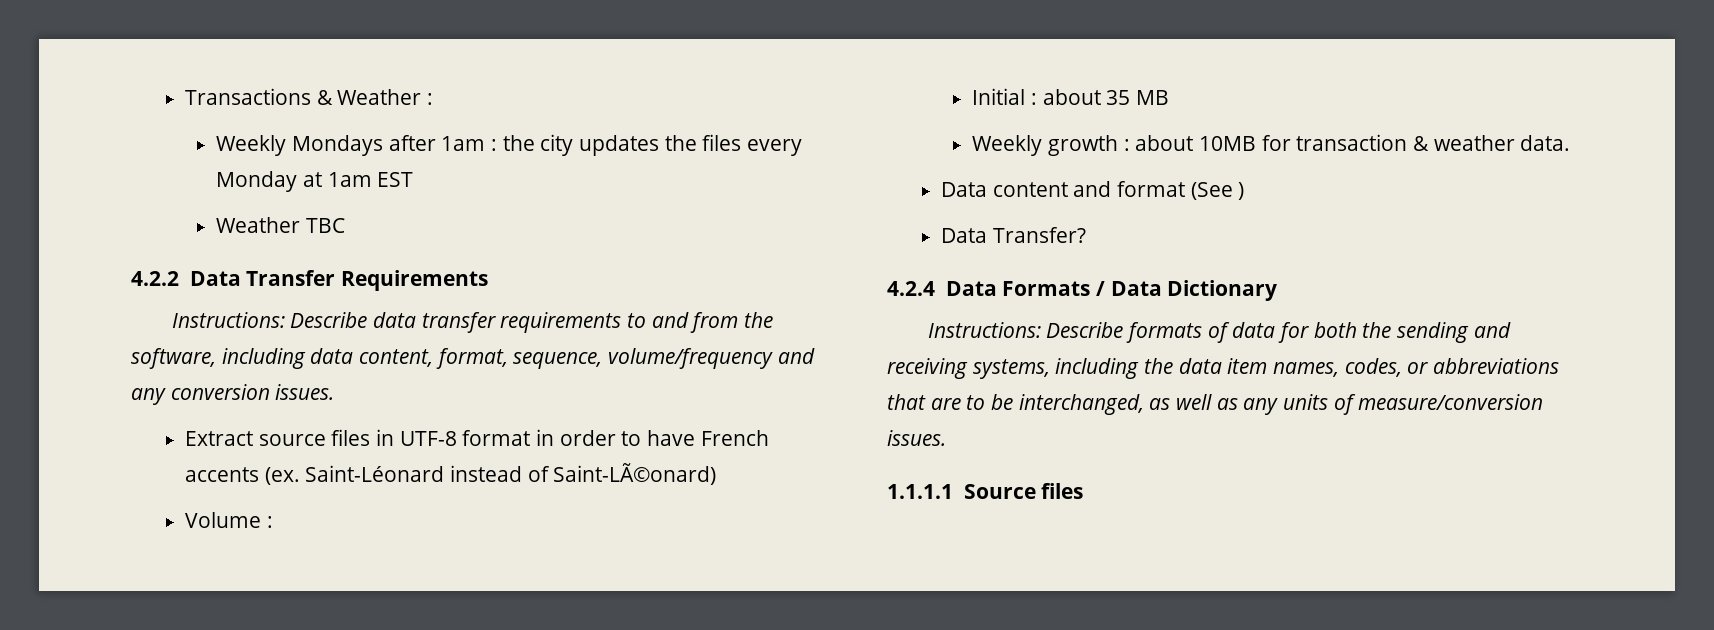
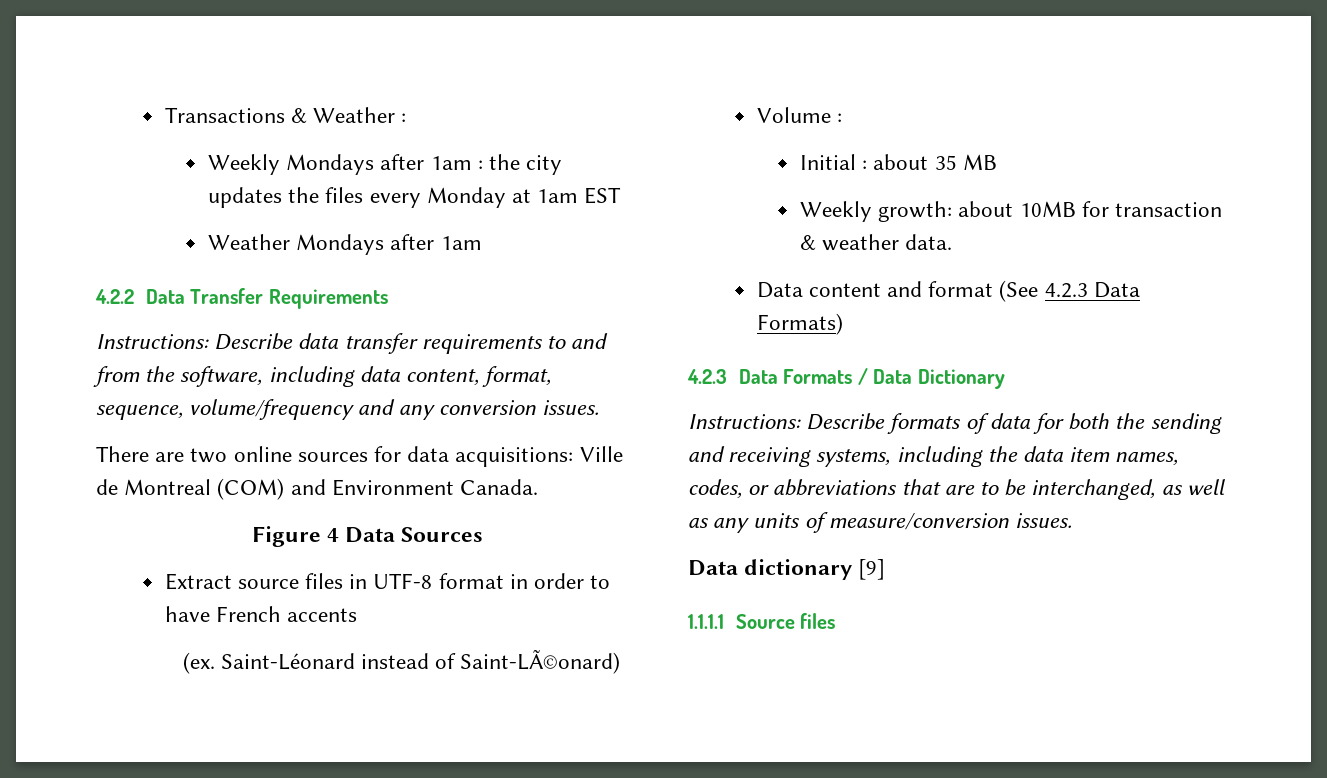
[305,218,345,233] TBC -> [296,234,482,255] Mondays after 1am
(335, 392) none -> [96,446,623,467] [96,478,539,500] [251,526,484,547] // There are two online sources for data acquisitions: Ville de Montreal (COM) and Environment Canada. // Figure 4 Data Sources
(260, 474) none -> (358, 615) //
[1047,135,1130,156] growth : -> [878,201,953,222] growth:
[1238,182,1245,200] [941,227,1086,243] [887,281,935,296] ) // Data Transfer? // 4.2.4 -> [1044,282,1140,298] [756,313,843,335] [687,369,727,384] 4.2.3 Data Formats) // 4.2.3
(946, 438) none -> [688,559,886,580] // Data dictionary [9]

